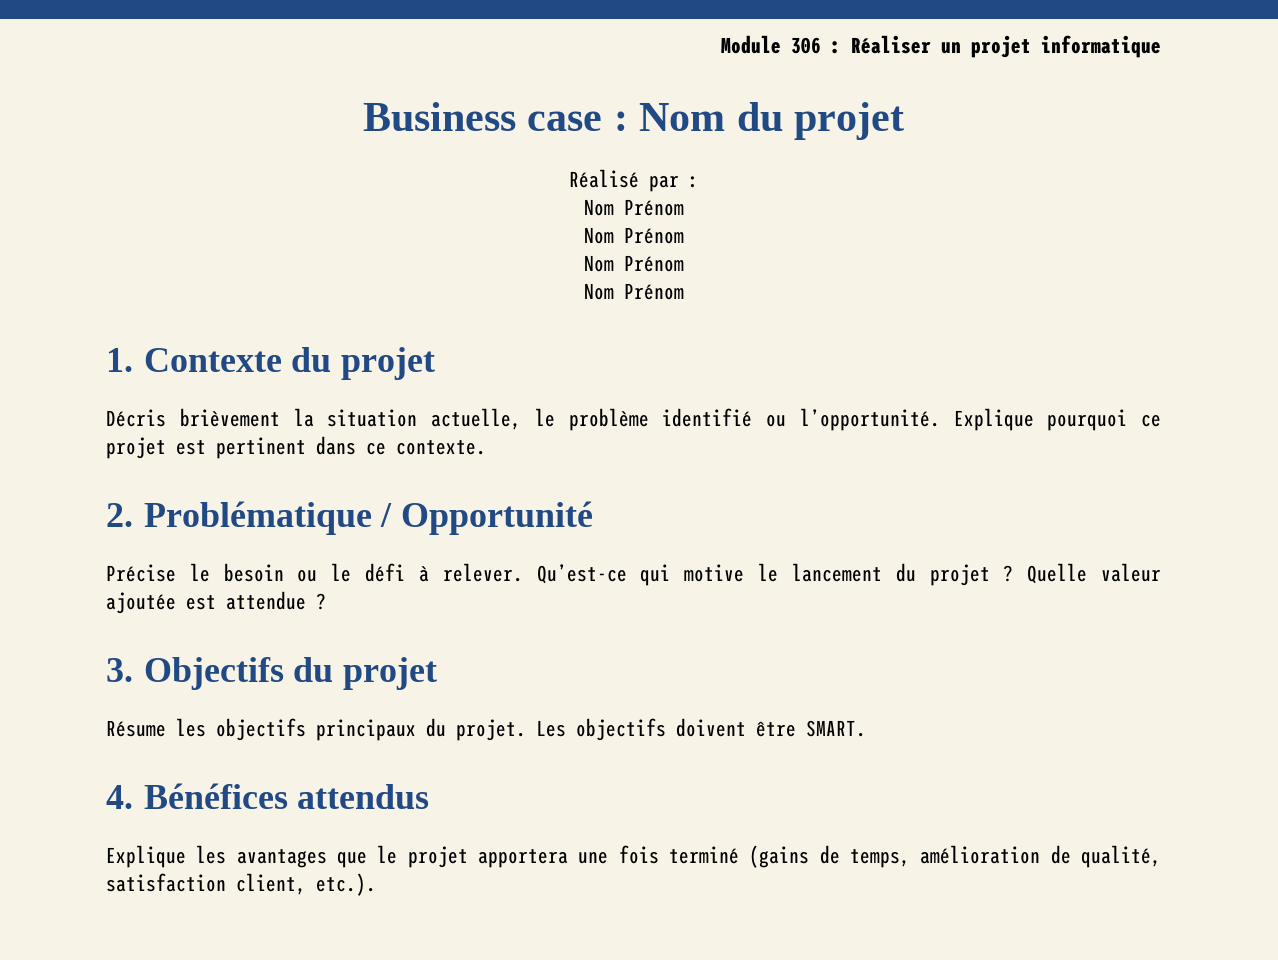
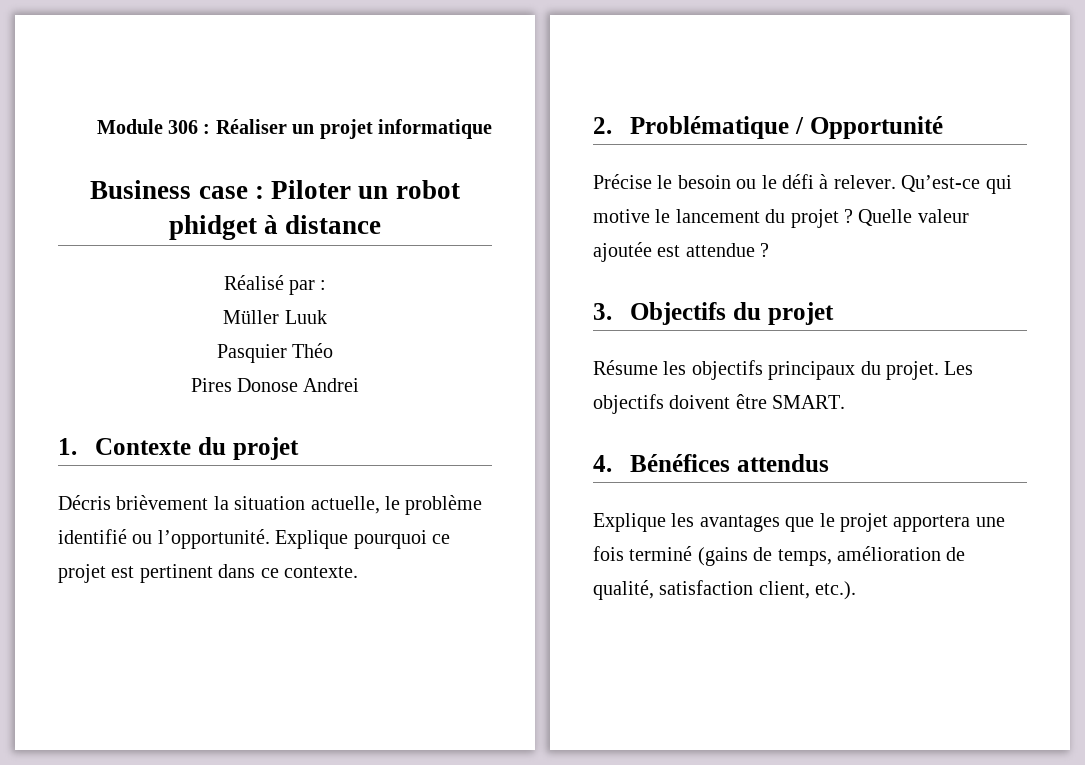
[639,102,904,140] [568,169,699,192] [583,199,684,216] [583,227,684,244] [583,255,684,272] [583,283,684,300] Nom du projet // Réalisé par : // Nom Prénom // Nom Prénom // Nom Prénom // Nom Prénom -> [271,180,460,199] [168,215,382,240] [223,275,327,295] [223,310,327,324] [216,343,334,363] [190,378,360,392] Piloter un robot phidget à distance // Réalisé par : // Müller Luuk // Pasquier Théo // Pires Donose Andrei

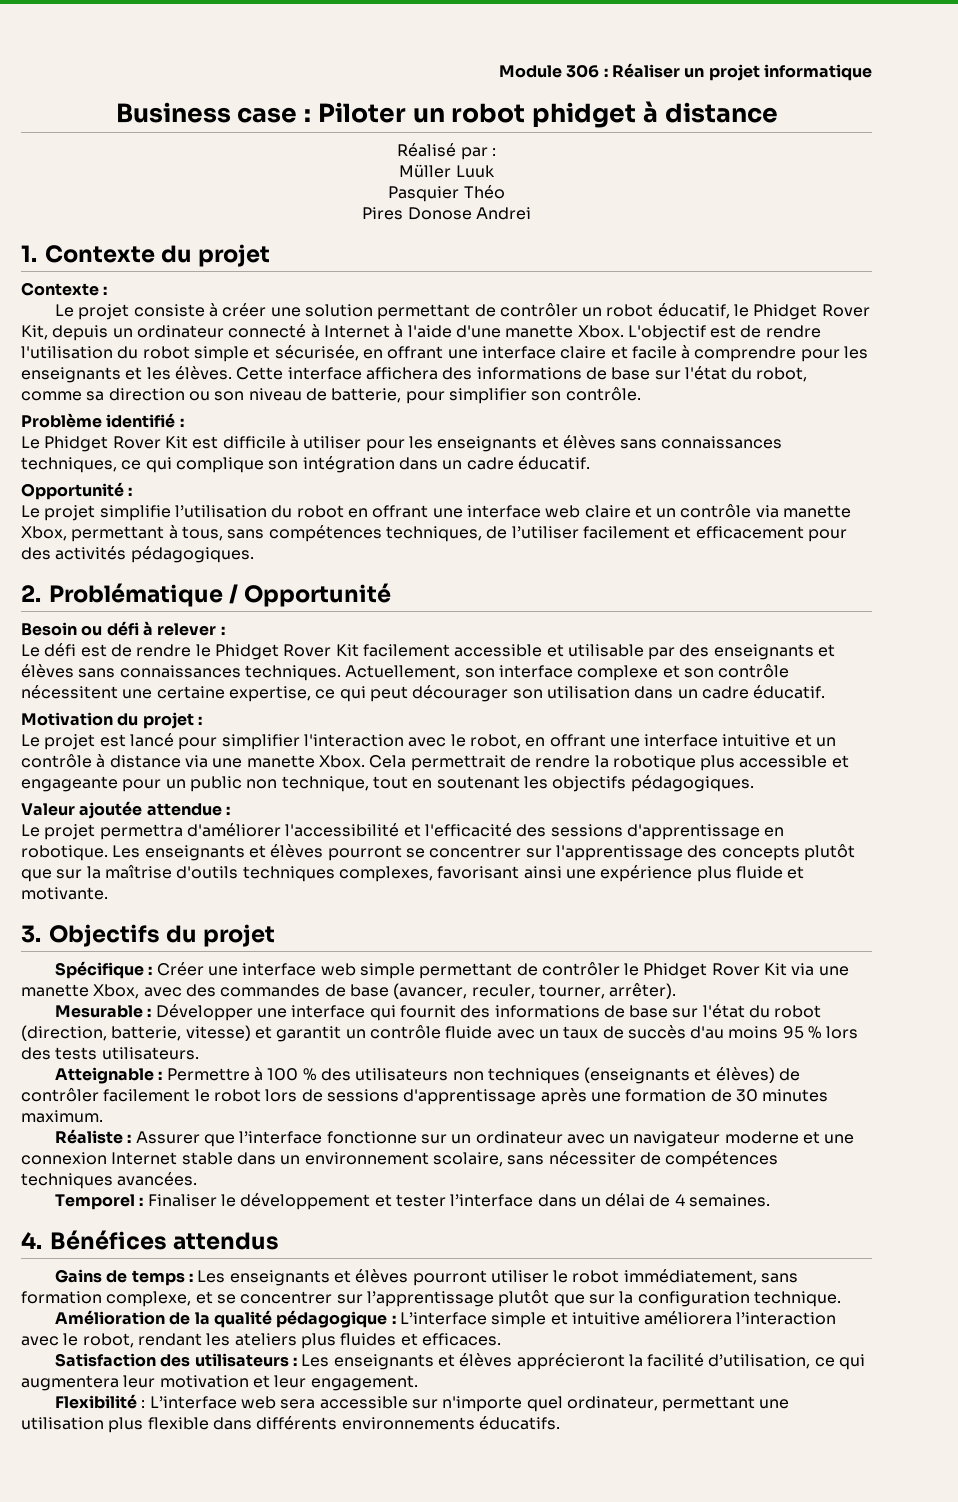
[58,495,483,515] [58,529,450,549] [58,564,358,583] [593,116,943,139] [593,174,1012,194] [593,209,969,228] [593,242,770,262] [593,302,834,325] [593,360,974,380] [593,394,846,414] [593,454,830,472] [593,513,1005,532] [593,546,966,566] [593,580,857,600] Décris brièvement la situation actuelle, le problème identifié ou l’opportunité. Explique pourquoi ce projet est pertinent dans ce contexte. // 2. Problématique / Opportunité // Précise le besoin ou le défi à relever. Qu’est-ce qui motive le lancement du projet ? Quelle valeur ajoutée est attendue ? // 3. Objectifs du projet // Résume les objectifs principaux du projet. Les objectifs doivent être SMART. // 4. Bénéfices attendus // Explique les avantages que le projet apportera une fois terminé (gains de temps, amélioration de qualité, satisfaction client, etc.). -> [21,282,108,296] [54,303,870,320] [21,324,821,341] [21,345,869,362] [21,366,808,383] [21,387,641,404] [21,413,184,428] [21,435,783,452] [21,456,590,473] [21,482,133,500] [21,504,852,521] [21,525,847,542] [21,546,254,563] [21,583,392,607] [21,621,225,636] [21,643,836,660] [21,664,790,681] [21,685,826,702] [21,712,202,729] [21,733,837,750] [21,754,849,771] [21,775,754,792] [21,801,230,819] [21,823,785,840] [21,844,855,861] [21,865,805,882] [21,887,108,900] [21,924,276,947] [54,961,849,979] [21,983,677,999] [54,1004,822,1021] [21,1025,859,1042] [21,1047,199,1060] [54,1067,801,1084] [21,1088,829,1105] [21,1110,103,1123] [54,1129,855,1147] [21,1151,779,1168] [21,1172,198,1189] [54,1193,771,1210] [21,1230,280,1250] [54,1269,799,1286] [21,1290,841,1307] [54,1310,837,1328] [21,1333,501,1349] [54,1353,866,1370] [21,1375,418,1391] [54,1394,790,1412] [21,1416,560,1433] Contexte : // Le projet consiste à créer une solution permettant de contrôler un robot éducatif, le Phidget Rover Kit, depuis un ordinateur connecté à Internet à l'aide d'une manette Xbox. L'objectif est de rendre l'utilisation du robot simple et sécurisée, en offrant une interface claire et facile à comprendre pour les enseignants et les élèves. Cette interface affichera des informations de base sur l'état du robot, comme sa direction ou son niveau de batterie, pour simplifier son contrôle. // Problème identifié : // Le Phidget Rover Kit est difficile à utiliser pour les enseignants et élèves sans connaissances techniques, ce qui complique son intégration dans un cadre éducatif. // Opportunité : // Le projet simplifie l’utilisation du robot en offrant une interface web claire et un contrôle via manette Xbox, permettant à tous, sans compétences techniques, de l’utiliser facilement et efficacement pour des activités pédagogiques. // 2. Problématique / Opportunité // Besoin ou défi à relever : // Le défi est de rendre le Phidget Rover Kit facilement accessible et utilisable par des enseignants et élèves sans connaissances techniques. Actuellement, son interface complexe et son contrôle nécessitent une certaine expertise, ce qui peut décourager son utilisation dans un cadre éducatif. // Motivation du projet : // Le projet est lancé pour simplifier l'interaction avec le robot, en offrant une interface intuitive et un contrôle à distance via une manette Xbox. Cela permettrait de rendre la robotique plus accessible et engageante pour un public non technique, tout en soutenant les objectifs pédagogiques. // Valeur ajoutée attendue : // Le projet permettra d'améliorer l'accessibilité et l'efficacité des sessions d'apprentissage en robotique. Les enseignants et élèves pourront se concentrer sur l'apprentissage des concepts plutôt que sur la maîtrise d'outils techniques complexes, favorisant ainsi une expérience plus fluide et motivante. // 3. Objectifs du projet // Spécifique : Créer une interface web simple permettant de contrôler le Phidget Rover Kit via une manette Xbox, avec des commandes de base (avancer, reculer, tourner, arrêter). // Mesurable : Développer une interface qui fournit des informations de base sur l'état du robot (direction, batterie, vitesse) et garantit un contrôle fluide avec un taux de succès d'au moins 95 % lors des tests utilisateurs. // Atteignable : Permettre à 100 % des utilisateurs non techniques (enseignants et élèves) de contrôler facilement le robot lors de sessions d'apprentissage après une formation de 30 minutes maximum. // Réaliste : Assurer que l’interface fonctionne sur un ordinateur avec un navigateur moderne et une connexion Internet stable dans un environnement scolaire, sans nécessiter de compétences techniques avancées. // Temporel : Finaliser le développement et tester l’interface dans un délai de 4 semaines. // 4. Bénéfices attendus // Gains de temps : Les enseignants et élèves pourront utiliser le robot immédiatement, sans formation complexe, et se concentrer sur l’apprentissage plutôt que sur la configuration technique. // Amélioration de la qualité pédagogique : L’interface simple et intuitive améliorera l’interaction avec le robot, rendant les ateliers plus fluides et efficaces. // Satisfaction des utilisateurs : Les enseignants et élèves apprécieront la facilité d’utilisation, ce qui augmentera leur motivation et leur engagement. // Flexibilité : L’interface web sera accessible sur n'importe quel ordinateur, permettant une utilisation plus flexible dans différents environnements éducatifs.

